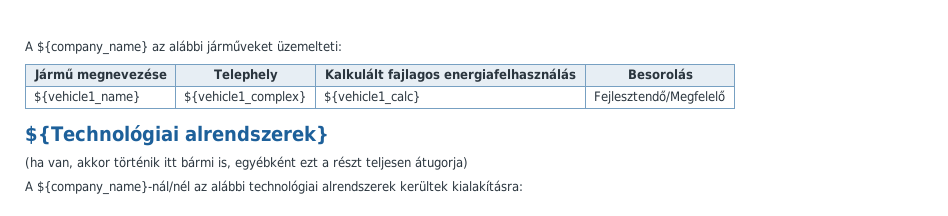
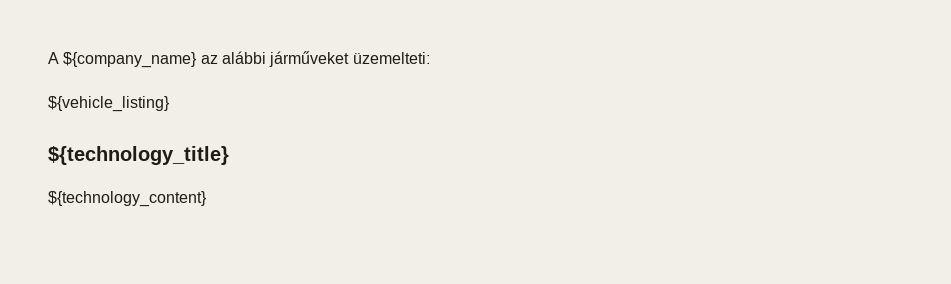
[33,68,167,82] [213,69,278,82] [325,68,576,82] [627,68,693,80] [33,91,140,105] [183,91,306,105] [323,91,420,105] [593,90,725,104] [25,125,329,146] [25,156,468,170] [25,180,523,195] // Jármű megnevezése | Telephely | Kalkulált fajlagos energiafelhasználás | Besorolás // ${vehicle1_name} | ${vehicle1_complex} | ${vehicle1_calc} | Fejlesztendő/Megfelelő // ${Technológiai alrendszerek} // (ha van, akkor történik itt bármi is, egyébként ezt a részt teljesen átugorja) // A ${company_name}-nál/nél az alábbi technológiai alrendszerek kerültek kialakításra: -> [48,96,170,112] [48,146,229,165] [48,191,207,207] // ${vehicle_listing} // ${technology_title} // ${technology_content}

